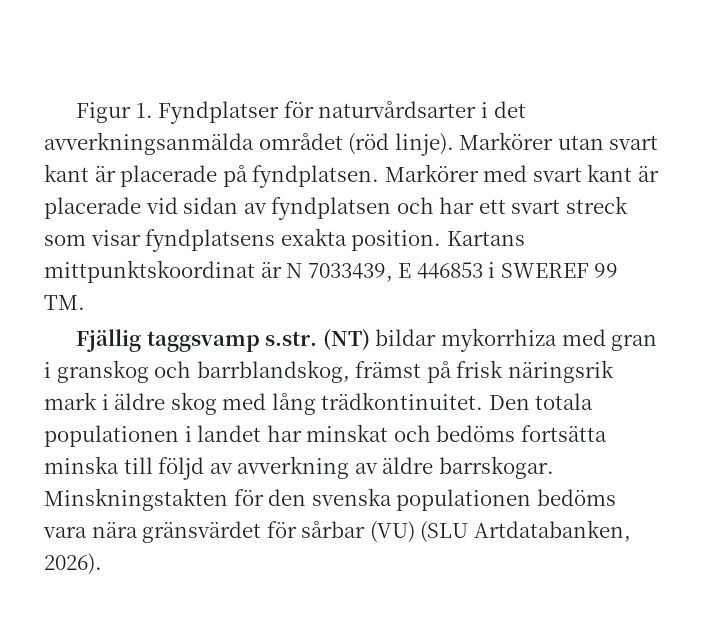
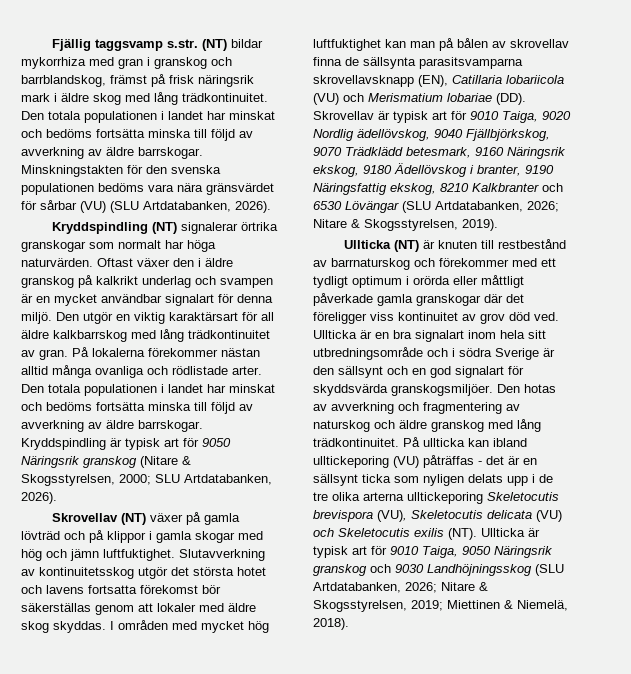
[76,101,526,124] [44,132,659,156] [44,164,659,188] [44,196,628,220] [44,228,525,252] [44,260,619,283] [44,295,85,310] Figur 1. Fyndplatser för naturvårdsarter i det avverkningsanmälda området (röd linje). Markörer utan svart kant är placerade på fyndplatsen. Markörer med svart kant är placerade vid sidan av fyndplatsen och har ett svart streck som visar fyndplatsens exakta position. Kartans mittpunktskoordinat är N 7033439, E 446853 i SWEREF 99 TM. // -> (51, 44) none
(102, 564) none -> [51,222,278,234] [21,240,216,252] [21,258,233,267] [21,275,273,288] [21,294,273,306] [21,312,274,324] [21,329,270,342] [21,347,260,360] [21,365,262,378] [21,384,275,396] [21,402,253,414] [21,420,203,432] [21,438,231,450] [21,456,191,468] [21,474,272,486] [21,492,57,504] [51,512,240,525] [21,530,263,543] [21,549,265,561] [21,567,266,579] [21,585,221,594] [21,603,256,615] [21,620,269,633] [313,38,569,51] [313,57,523,69] [313,75,564,87] [313,93,526,105] [313,111,571,123] [313,129,550,141] [313,147,566,159] [313,163,554,177] [313,183,563,195] [313,201,559,213] [313,219,498,231] [343,239,566,252] [313,258,556,270] [313,275,524,288] [313,293,524,306] [313,312,559,324] [313,330,546,342] [313,347,555,360] [313,366,524,378] [313,384,556,396] [313,402,520,414] [313,419,541,432] [313,437,527,447] [313,455,537,468] [313,474,553,486] [313,492,559,504] [313,510,562,522] [313,528,540,540] [313,546,553,558] [313,564,564,576] [313,582,488,593] [313,600,568,612] [313,618,349,630] // Kryddspindling (NT) signalerar örtrika granskogar som normalt har höga naturvärden. Oftast växer den i äldre granskog på kalkrikt underlag och svampen är en mycket användbar signalart för denna miljö. Den utgör en viktig karaktärsart för all äldre kalkbarrskog med lång trädkontinuitet av gran. På lokalerna förekommer nästan alltid många ovanliga och rödlistade arter. Den totala populationen i landet har minskat och bedöms fortsätta minska till följd av avverkning av äldre barrskogar. Kryddspindling är typisk art för 9050 Näringsrik granskog (Nitare & Skogsstyrelsen, 2000; SLU Artdatabanken, 2026). // Skrovellav (NT) växer på gamla lövträd och på klippor i gamla skogar med hög och jämn luftfuktighet. Slutavverkning av kontinuitetsskog utgör det största hotet och lavens fortsatta förekomst bör säkerställas genom att lokaler med äldre skog skyddas. I områden med mycket hög luftfuktighet kan man på bålen av skrovellav finna de sällsynta parasitsvamparna skrovellavsknapp (EN), Catillaria lobariicola (VU) och Merismatium lobariae (DD). Skrovellav är typisk art för 9010 Taiga, 9020 Nordlig ädellövskog, 9040 Fjällbjörkskog, 9070 Trädklädd betesmark, 9160 Näringsrik ekskog, 9180 Ädellövskog i branter, 9190 Näringsfattig ekskog, 8210 Kalkbranter och 6530 Lövängar (SLU Artdatabanken, 2026; Nitare & Skogsstyrelsen, 2019). // Ullticka (NT) är knuten till restbestånd av barrnaturskog och förekommer med ett tydligt optimum i orörda eller måttligt påverkade gamla granskogar där det föreligger viss kontinuitet av grov död ved. Ullticka är en bra signalart inom hela sitt utbredningsområde och i södra Sverige är den sällsynt och en god signalart för skyddsvärda granskogsmiljöer. Den hotas av avverkning och fragmentering av naturskog och äldre granskog med lång trädkontinuitet. På ullticka kan ibland ulltickeporing (VU) påträffas - det är en sällsynt ticka som nyligen delats upp i de tre olika arterna ulltickeporing Skeletocutis brevispora (VU), Skeletocutis delicata (VU) och Skeletocutis exilis (NT). Ullticka är typisk art för 9010 Taiga, 9050 Näringsrik granskog och 9030 Landhöjningsskog (SLU Artdatabanken, 2026; Nitare & Skogsstyrelsen, 2019; Miettinen & Niemelä, 2018).

